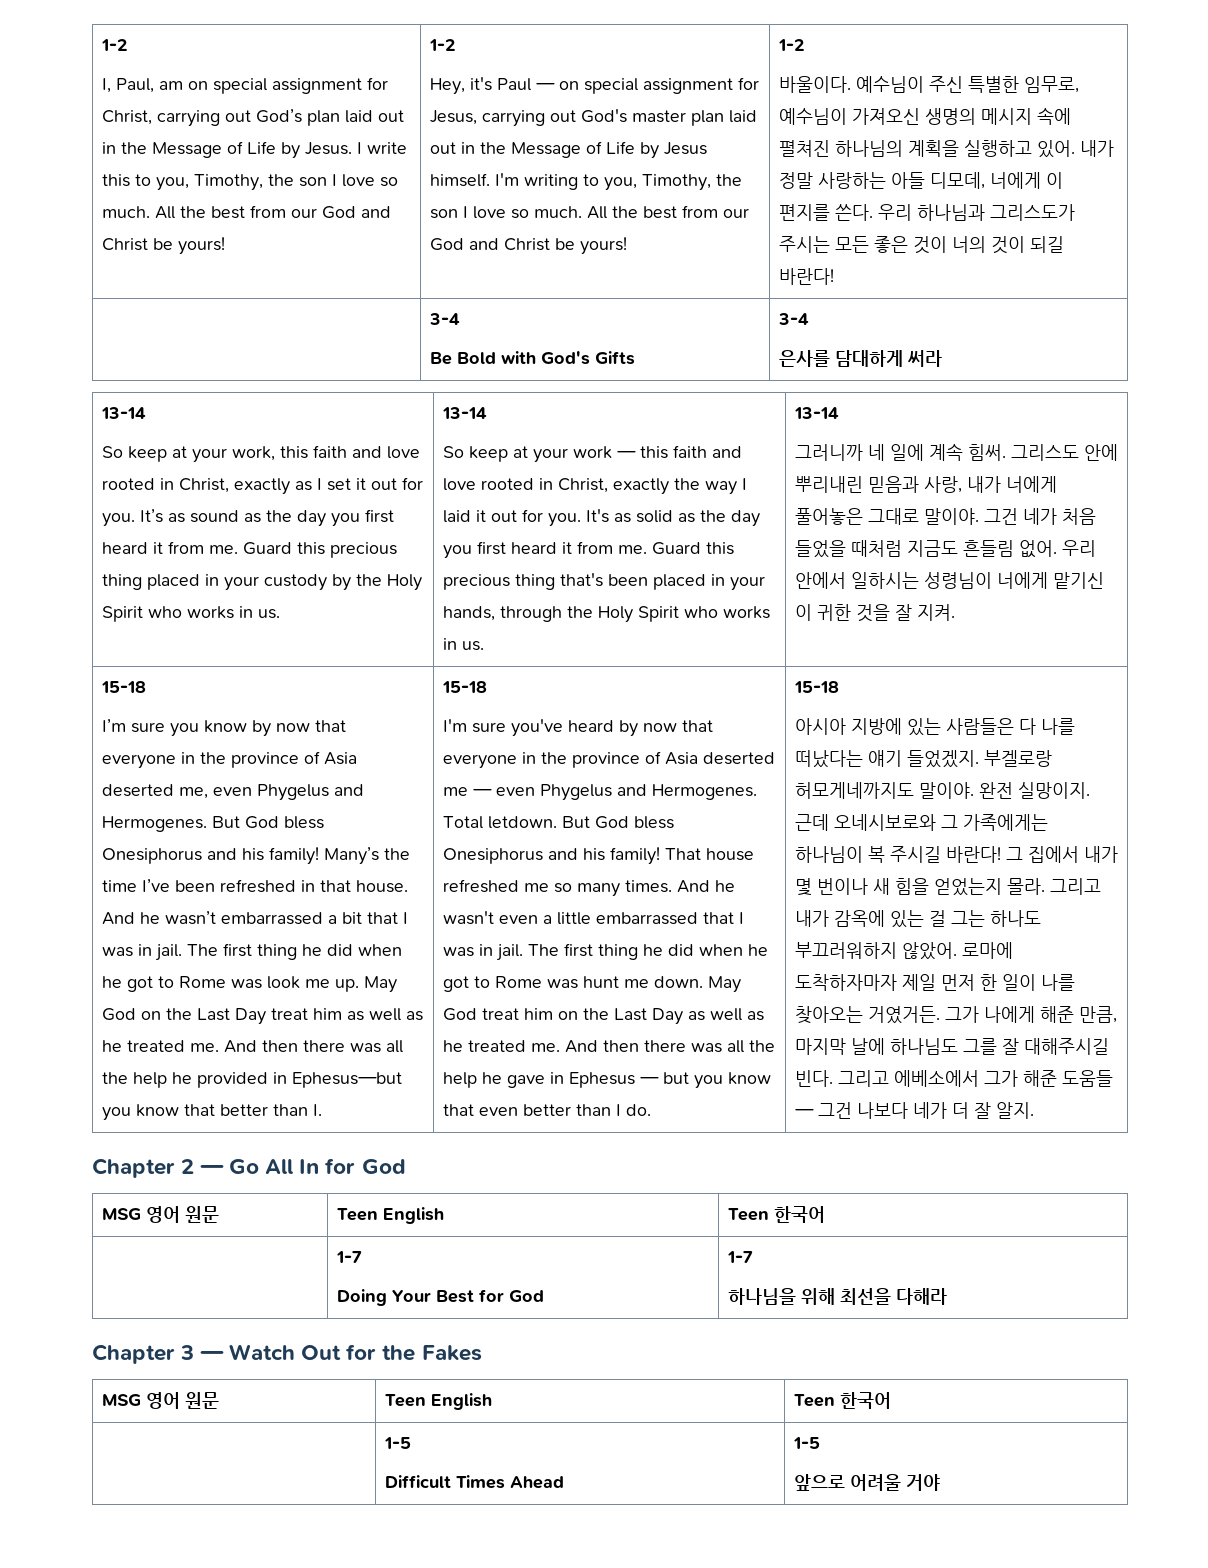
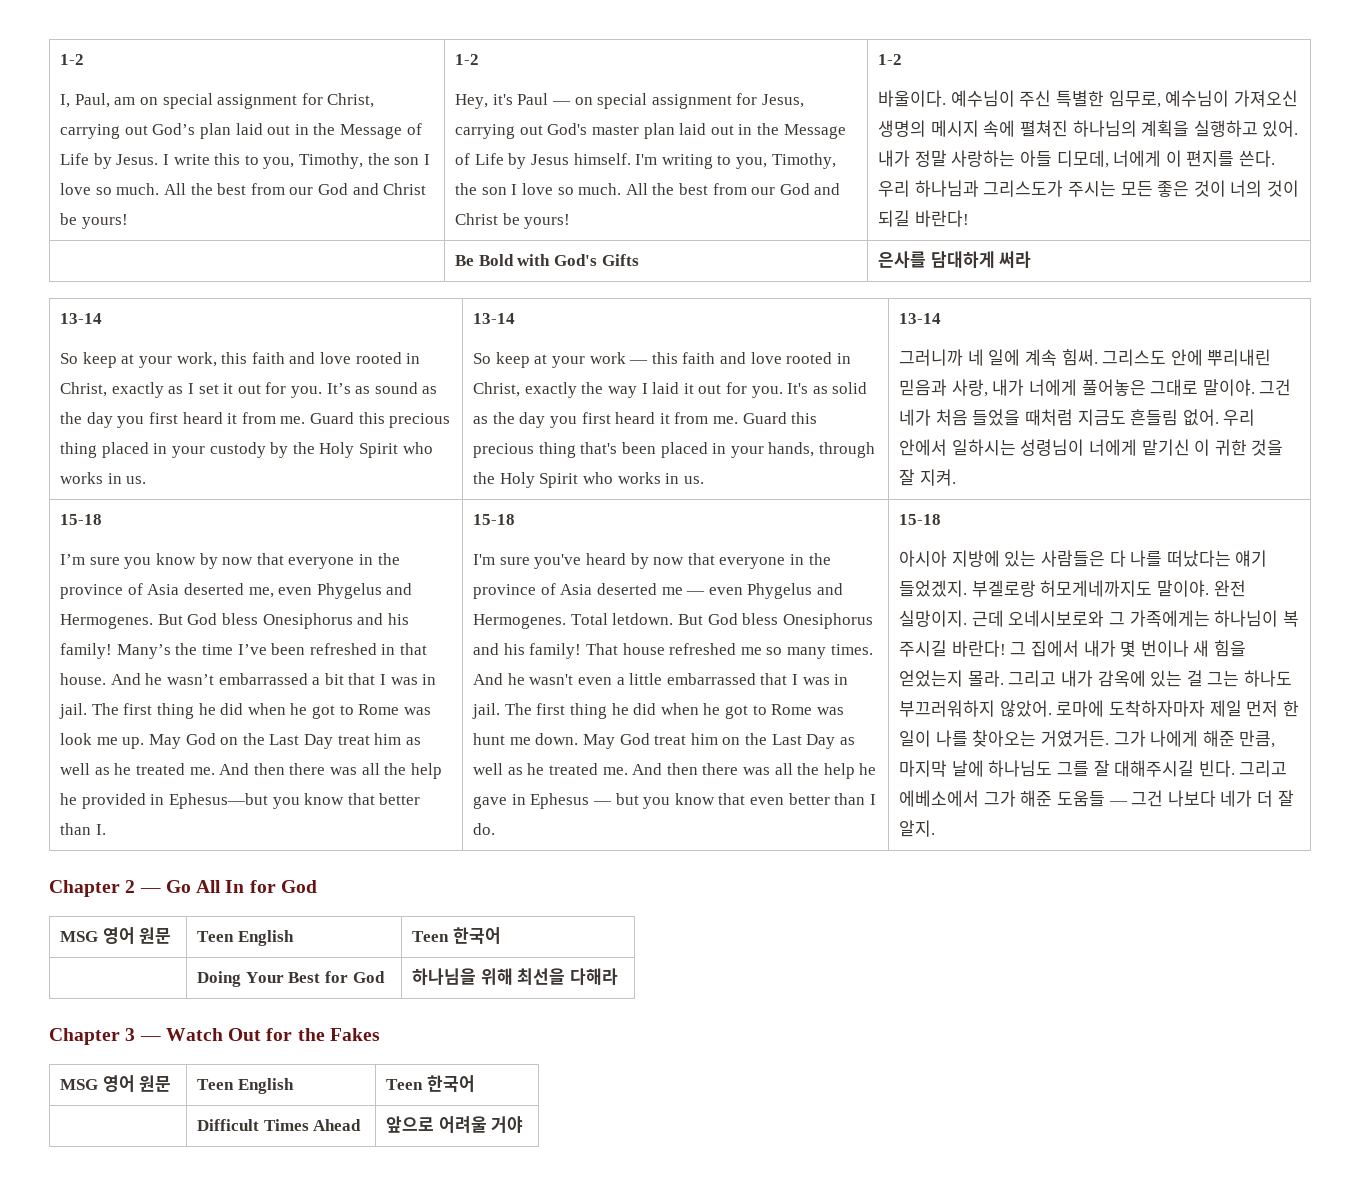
[428,313,460,325] 3-4 // -> (969, 218) none
[777,313,809,325] 3-4 // -> (639, 260) none
[335,1251,362,1263] 1-7 // -> (501, 935) none
[726,1251,753,1263] 1-7 // -> (385, 977) none
[383,1437,411,1449] 1-5 // -> (475, 1083) none
[792,1437,820,1449] 1-5 // -> (362, 1125) none

